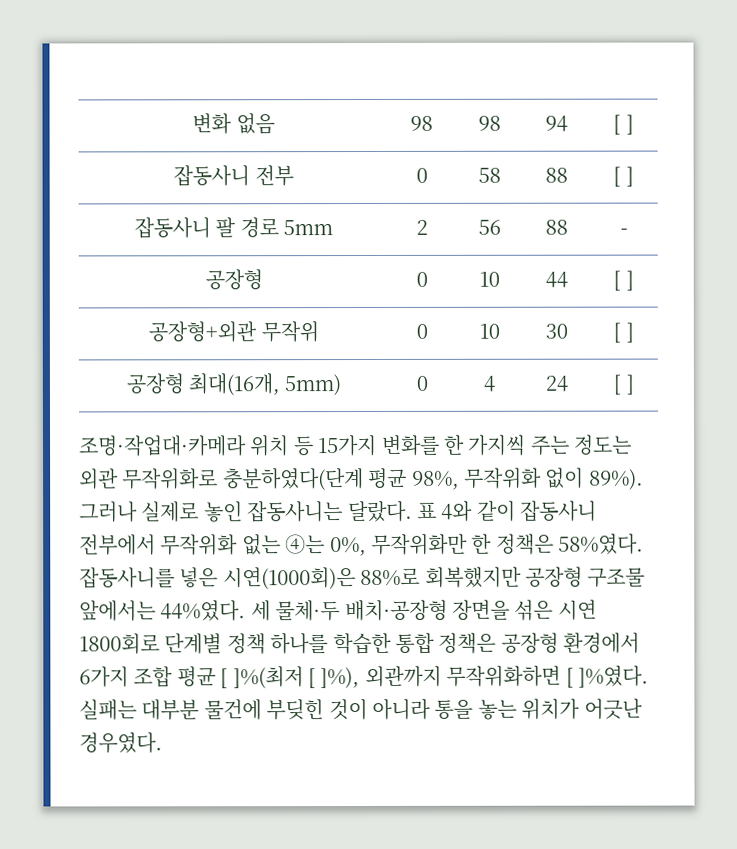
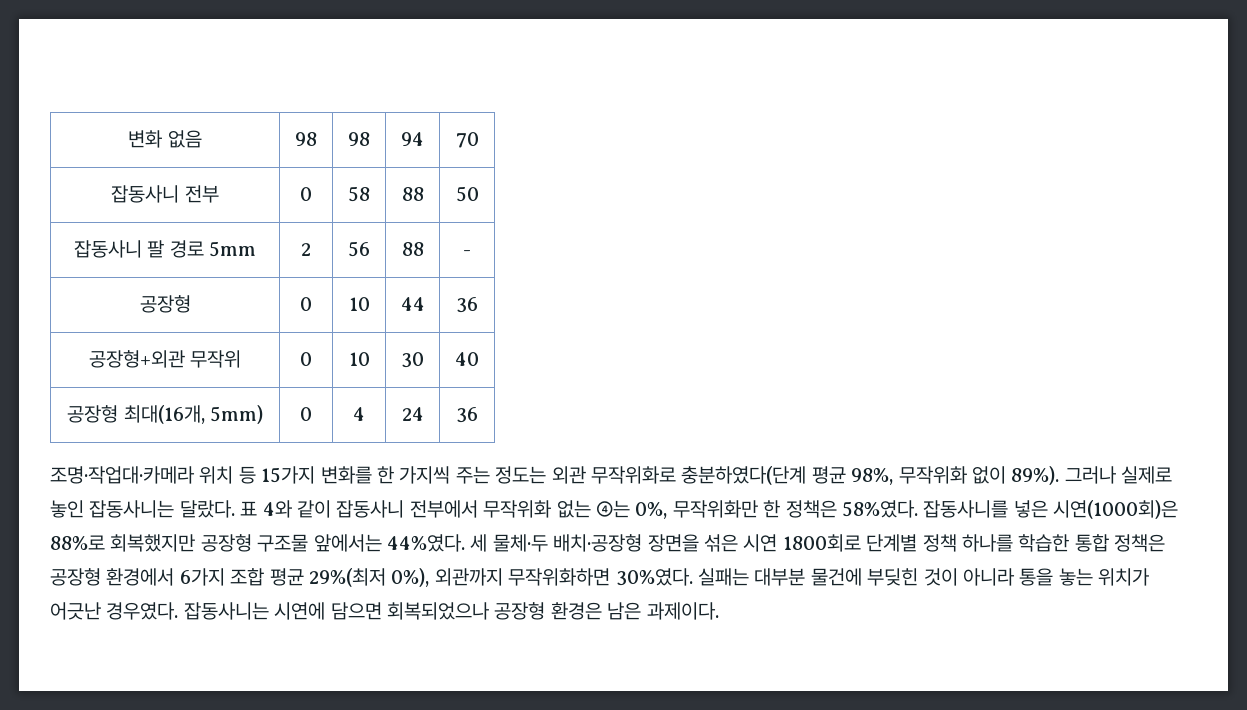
[613,114,634,135] [ ] -> [455,132,479,148] 70
[613,166,634,187] [ ] -> [455,186,479,202] 50
[613,270,634,291] [ ] -> [456,297,478,313] 36
[613,322,634,343] [ ] -> [455,352,479,366] 40
[613,374,634,395] [ ] -> [456,407,478,423] 36
[220,665,649,689] [ ]%(최저 [ ]%), 외관까지 무작위화하면 [ ]%였다. -> [309,568,693,587] 29%(최저 0%), 외관까지 무작위화하면 30%였다.
(163, 743) none -> [183,602,719,620] 잡동사니는 시연에 담으면 회복되었으나 공장형 환경은 남은 과제이다.

